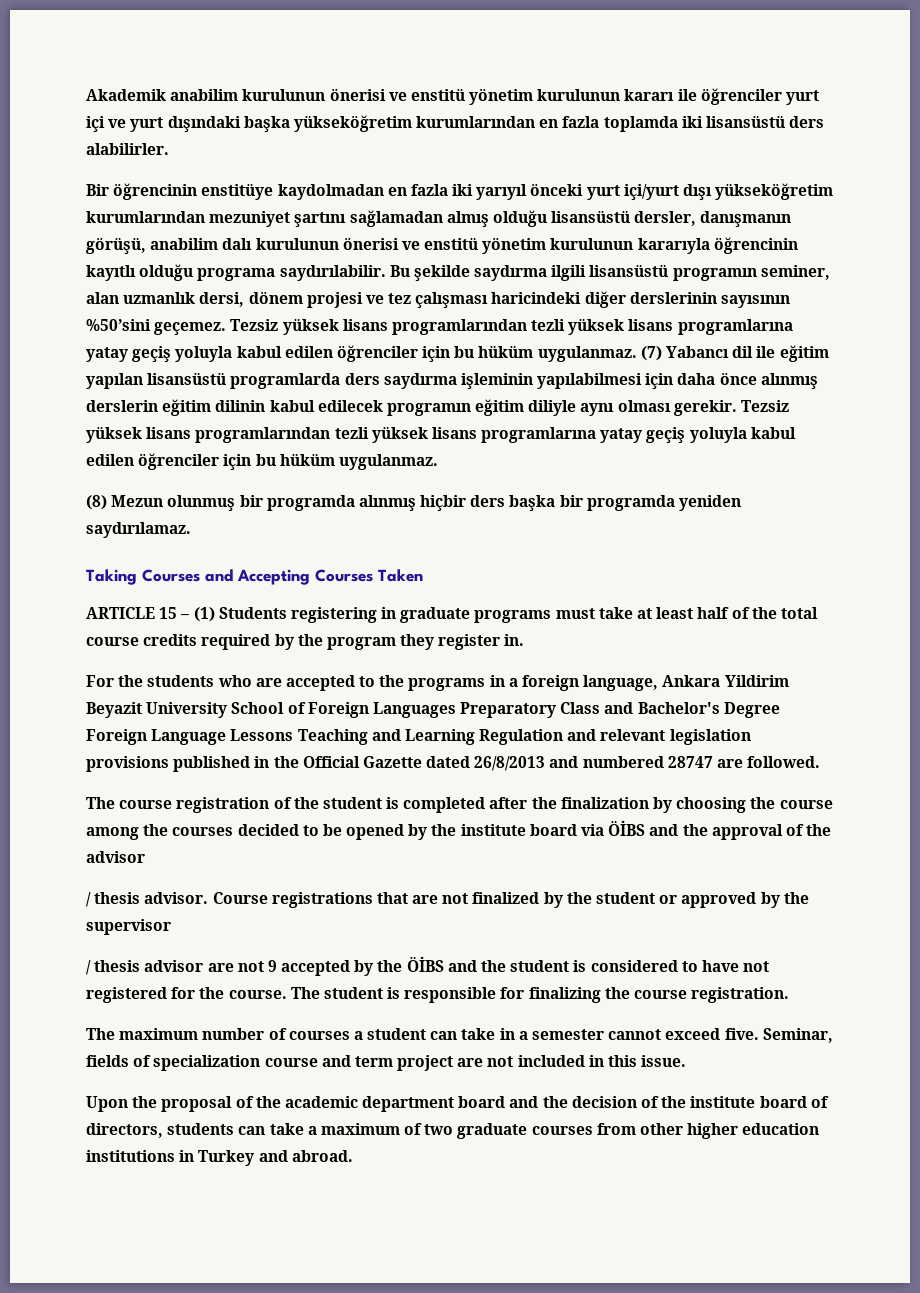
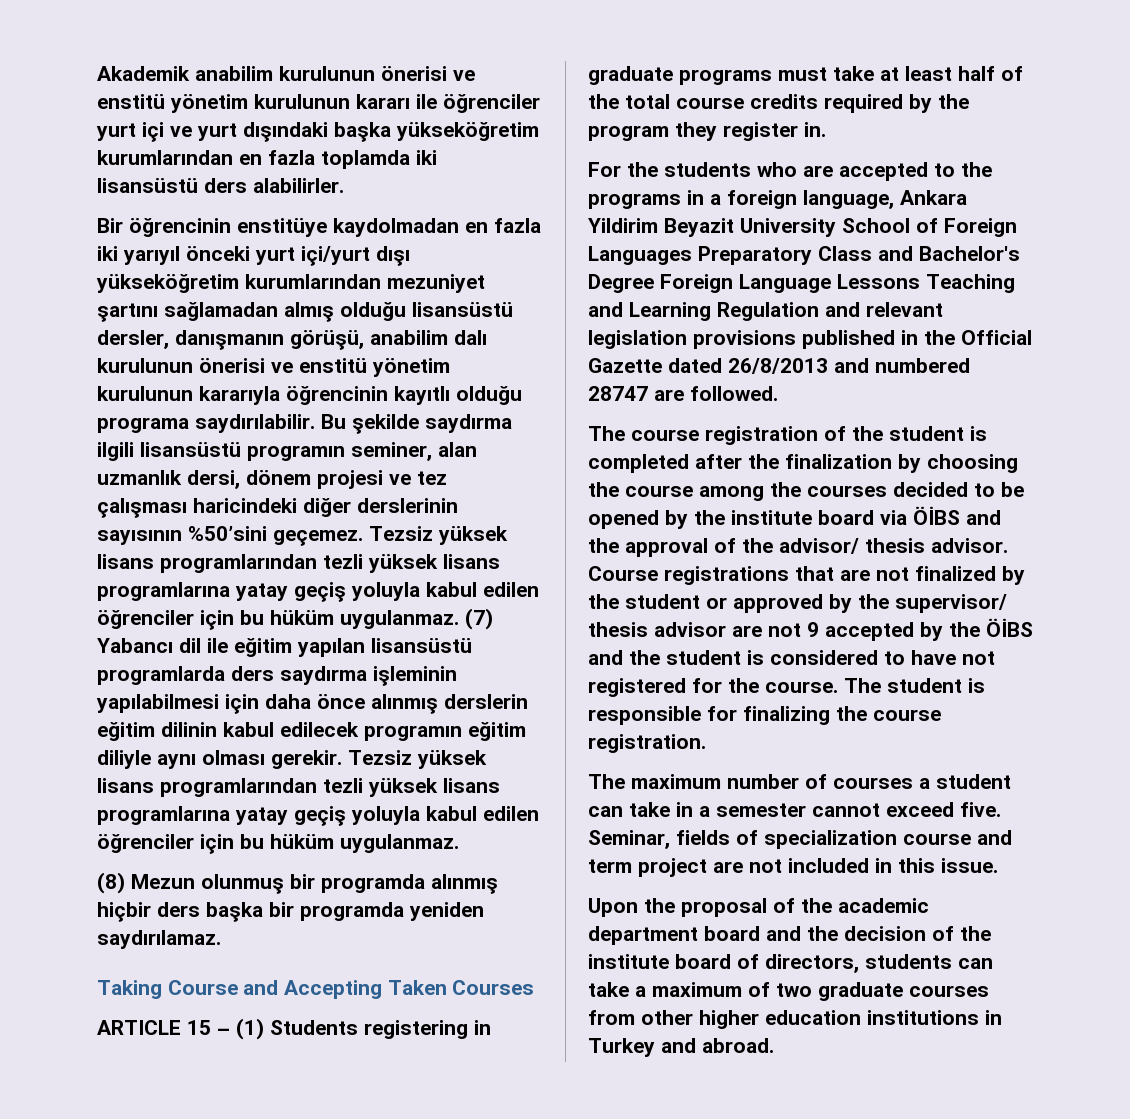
[142,569,200,582] Courses -> [167,980,238,995] Course
[315,569,423,582] Courses Taken -> [387,980,535,995] Taken Courses
[86,851,145,863] [86,892,91,907] advisor // / -> [779,538,859,554] advisor/
[86,919,171,935] [86,960,91,975] supervisor // / -> [895,594,1007,613] supervisor/

